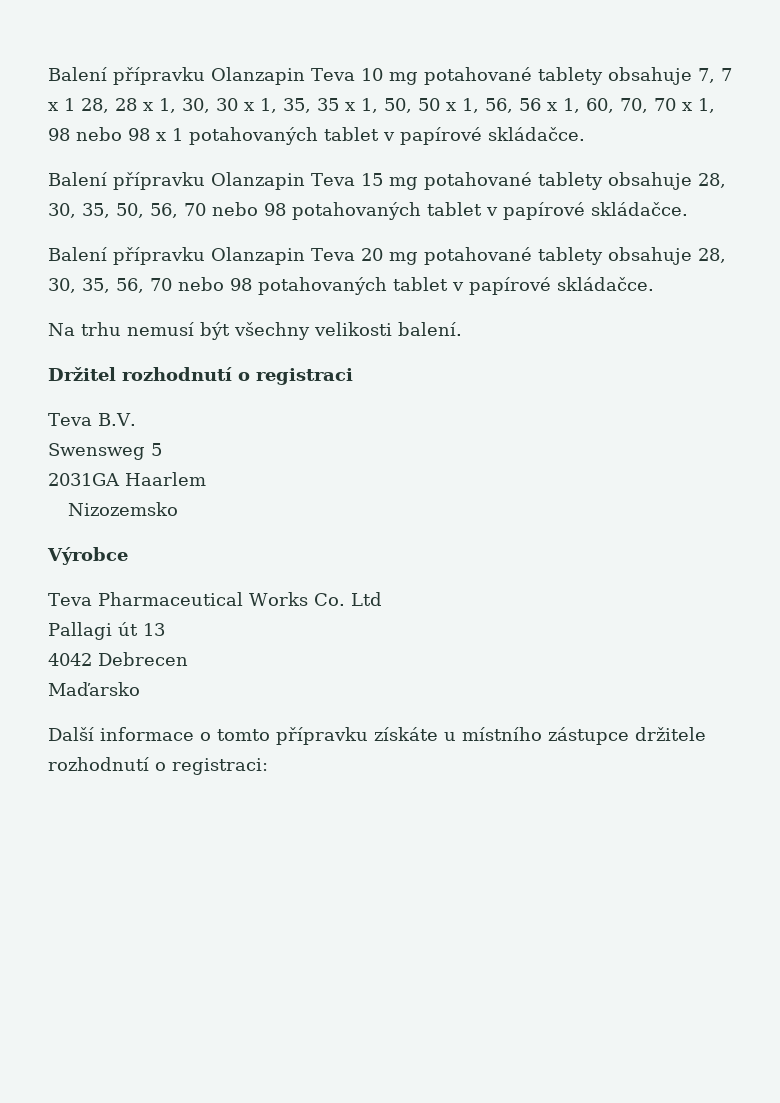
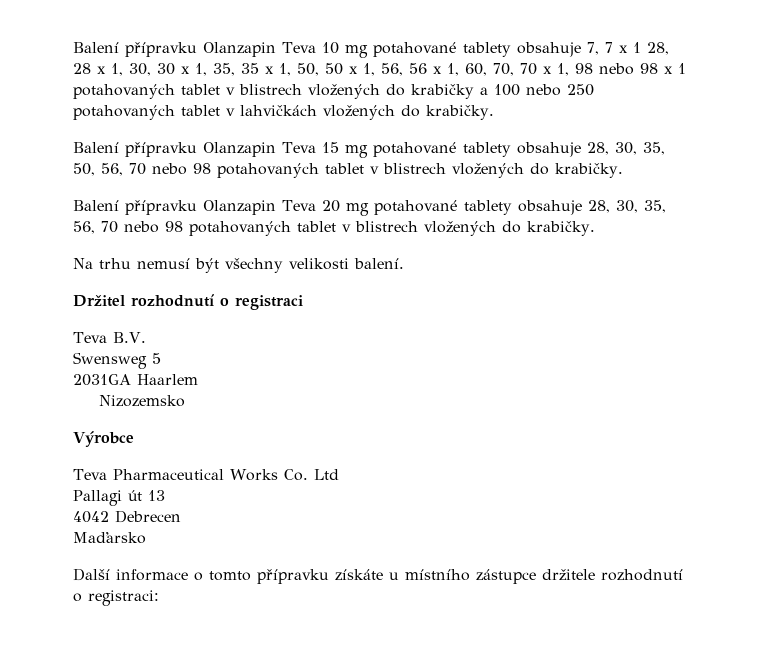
[400,127,585,145] papírové skládačce. -> [239,84,594,99] [73,105,494,120] blistrech vložených do krabičky a 100 nebo 250 potahovaných tablet v lahvičkách vložených do krabičky.
[503,202,688,220] papírové skládačce. -> [383,163,623,178] blistrech vložených do krabičky.
[469,277,654,295] papírové skládačce. -> [355,221,595,236] blistrech vložených do krabičky.

